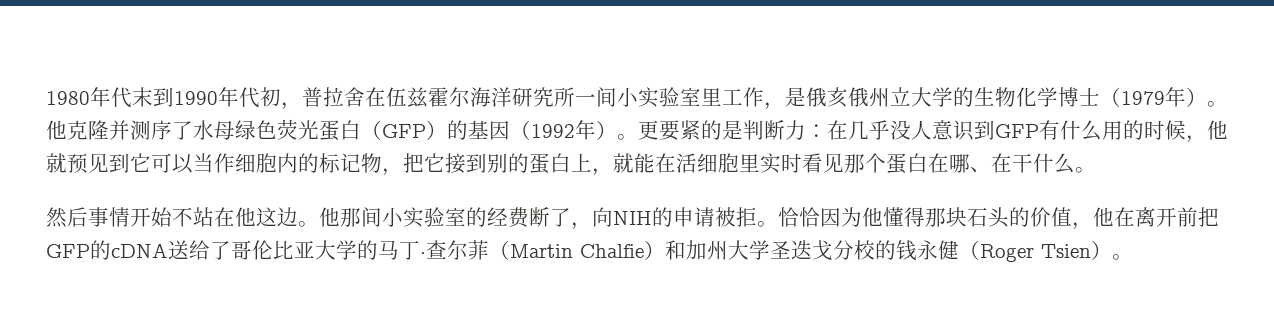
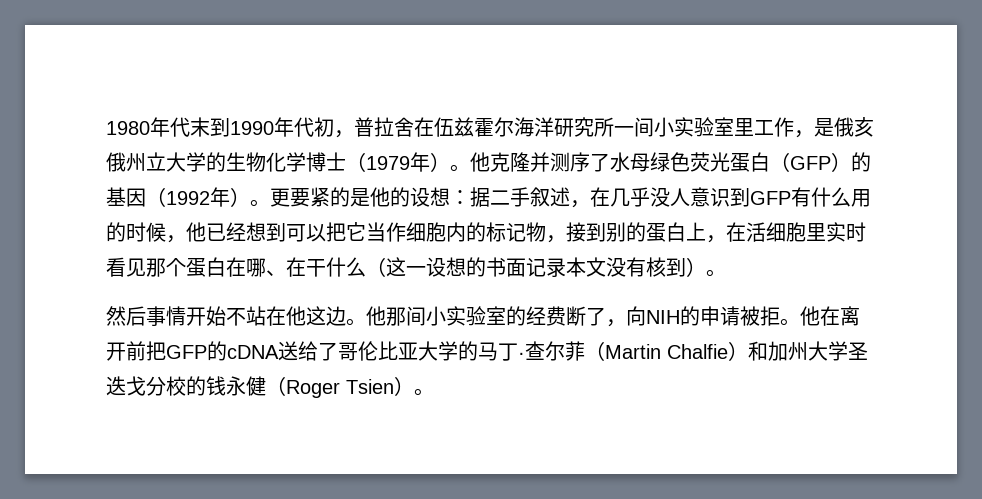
[743,120,827,140] 判断力： -> [370,187,590,208] 他的设想：据二手叙述，
[46,153,193,174] 就预见到它可以 -> [206,222,366,242] 已经想到可以把它
[403,153,445,173] 把它 -> (566, 239) none
[613,153,655,173] 就能 -> (726, 239) none
(1075, 163) none -> [366,257,706,277] （这一设想的书面记录本文没有核到）
[778,207,1093,230] 恰恰因为他懂得那块石头的价值， -> (800, 322) none

